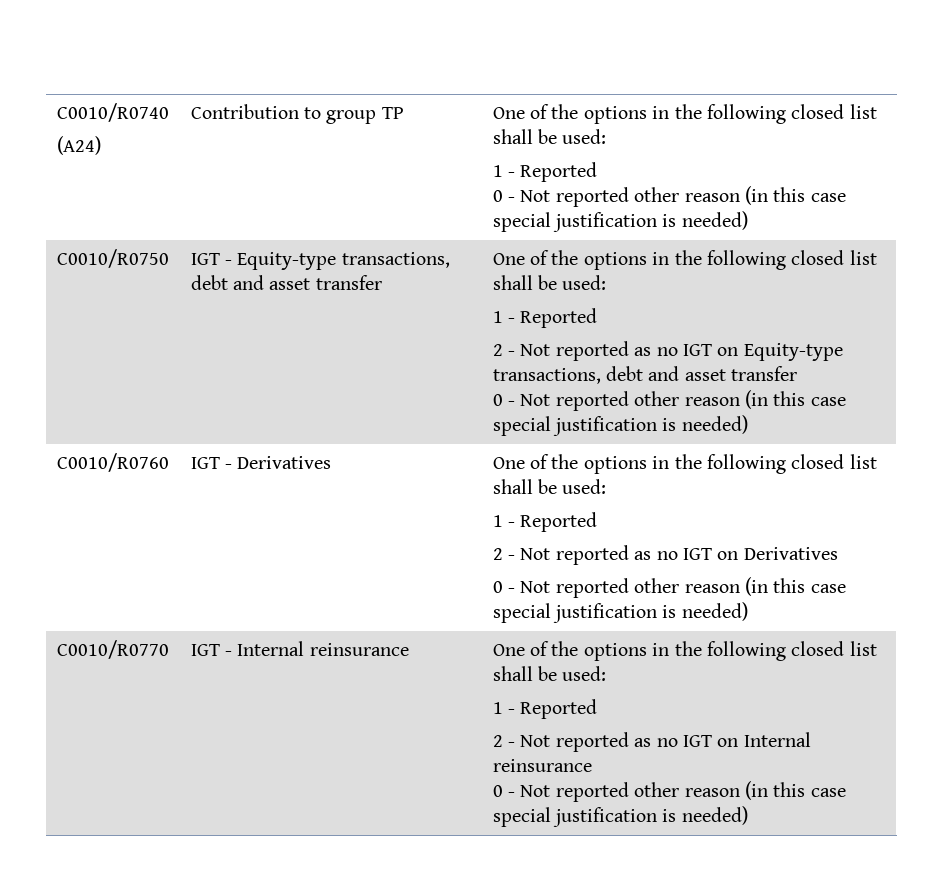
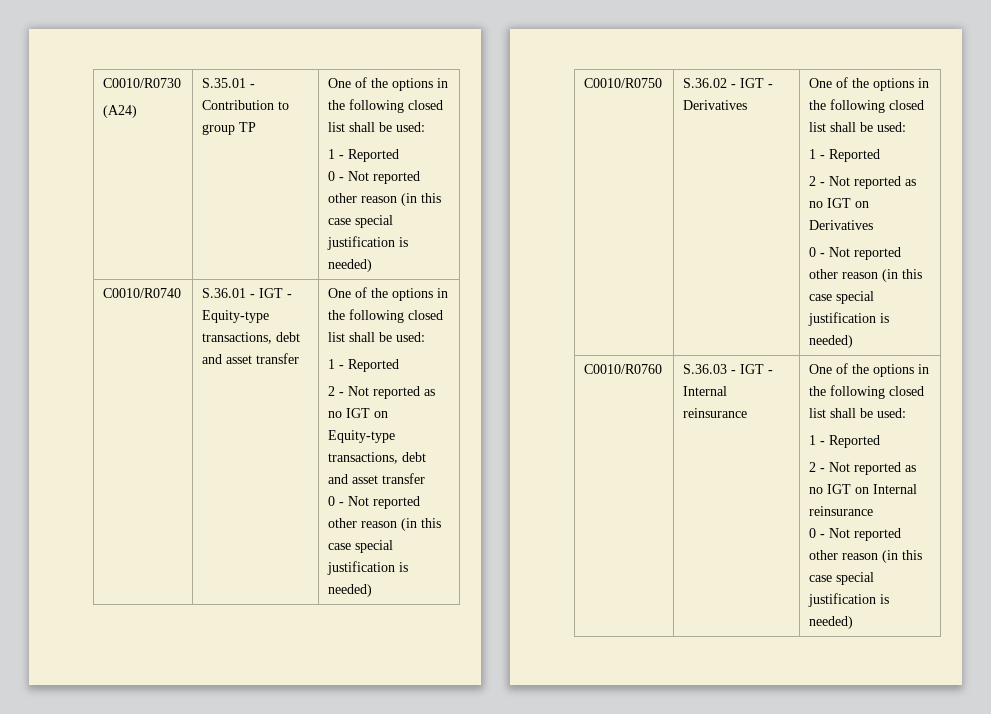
[56,103,169,122] C0010/R0740 -> [103,78,182,88] C0010/R0730
(101, 145) none -> [202,78,256,88] S.35.01 -
[56,249,169,268] C0010/R0750 | -> [103,288,182,298] [202,288,256,298] C0010/R0740 | S.36.01 -
[56,453,169,472] C0010/R0760 | -> [584,78,663,88] [683,78,737,88] C0010/R0750 | S.36.02 -
[56,640,169,659] C0010/R0770 | -> [584,364,663,374] [683,364,737,374] C0010/R0760 | S.36.03 -

